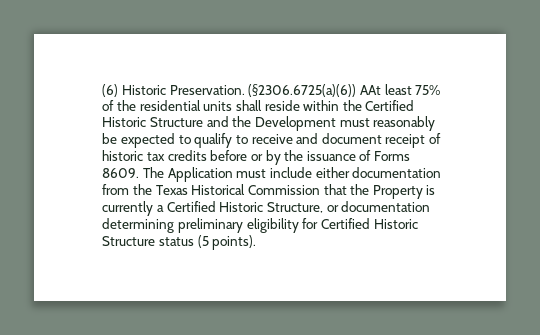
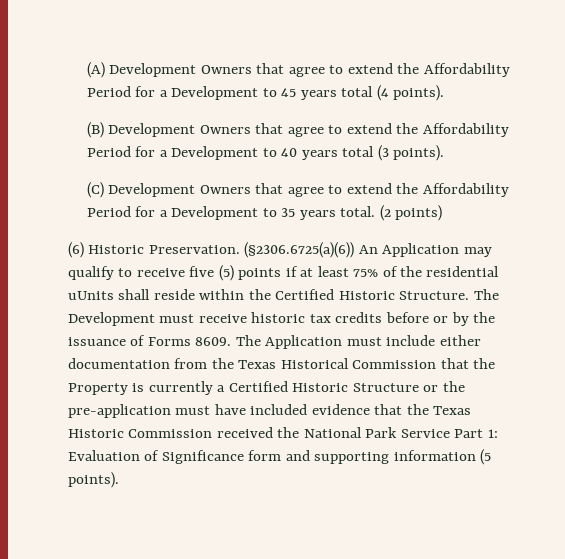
[102,84,381,97] (6) Historic Preservation. (§2306.6725(a)(6)) AAt -> [87,62,510,78] [87,85,445,101] [87,122,509,138] [87,145,445,161] [87,182,509,198] [87,205,443,221] [68,242,492,258] [68,265,314,281] (A) Development Owners that agree to extend the Affordability Period for a Development to 45 years total (4 points). // (B) Development Owners that agree to extend the Affordability Period for a Development to 40 years total (3 points). // (C) Development Owners that agree to extend the Affordability Period for a Development to 35 years total. (2 points) // (6) Historic Preservation. (§2306.6725(a)(6)) An Application may qualify to receive five (5) points if at
[203,101,233,111] units -> [68,291,115,300] uUnits
[149,116,436,131] [102,133,442,148] Structure and the Development must reasonably be expected to qualify to receive and document receipt of -> [399,289,499,300] [68,312,247,326] Structure. The Development must receive
[266,201,431,213] [102,218,418,233] [102,236,194,246] Structure, or documentation determining preliminary eligibility for Certified Historic Structure status -> [352,381,465,392] [68,404,472,418] [68,427,498,438] [68,450,476,464] Structure or the pre-application must have included evidence that the Texas Historic Commission received the National Park Service Part 1: Evaluation of Significance form and supporting information

